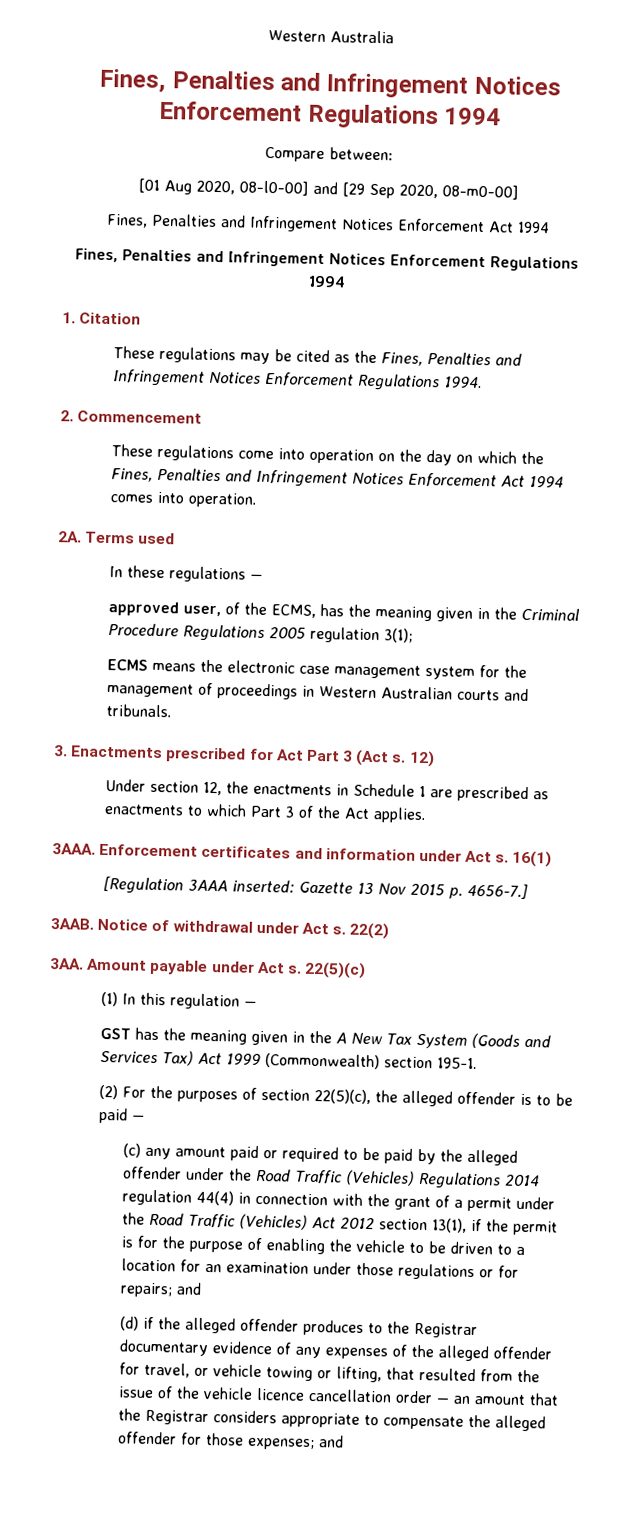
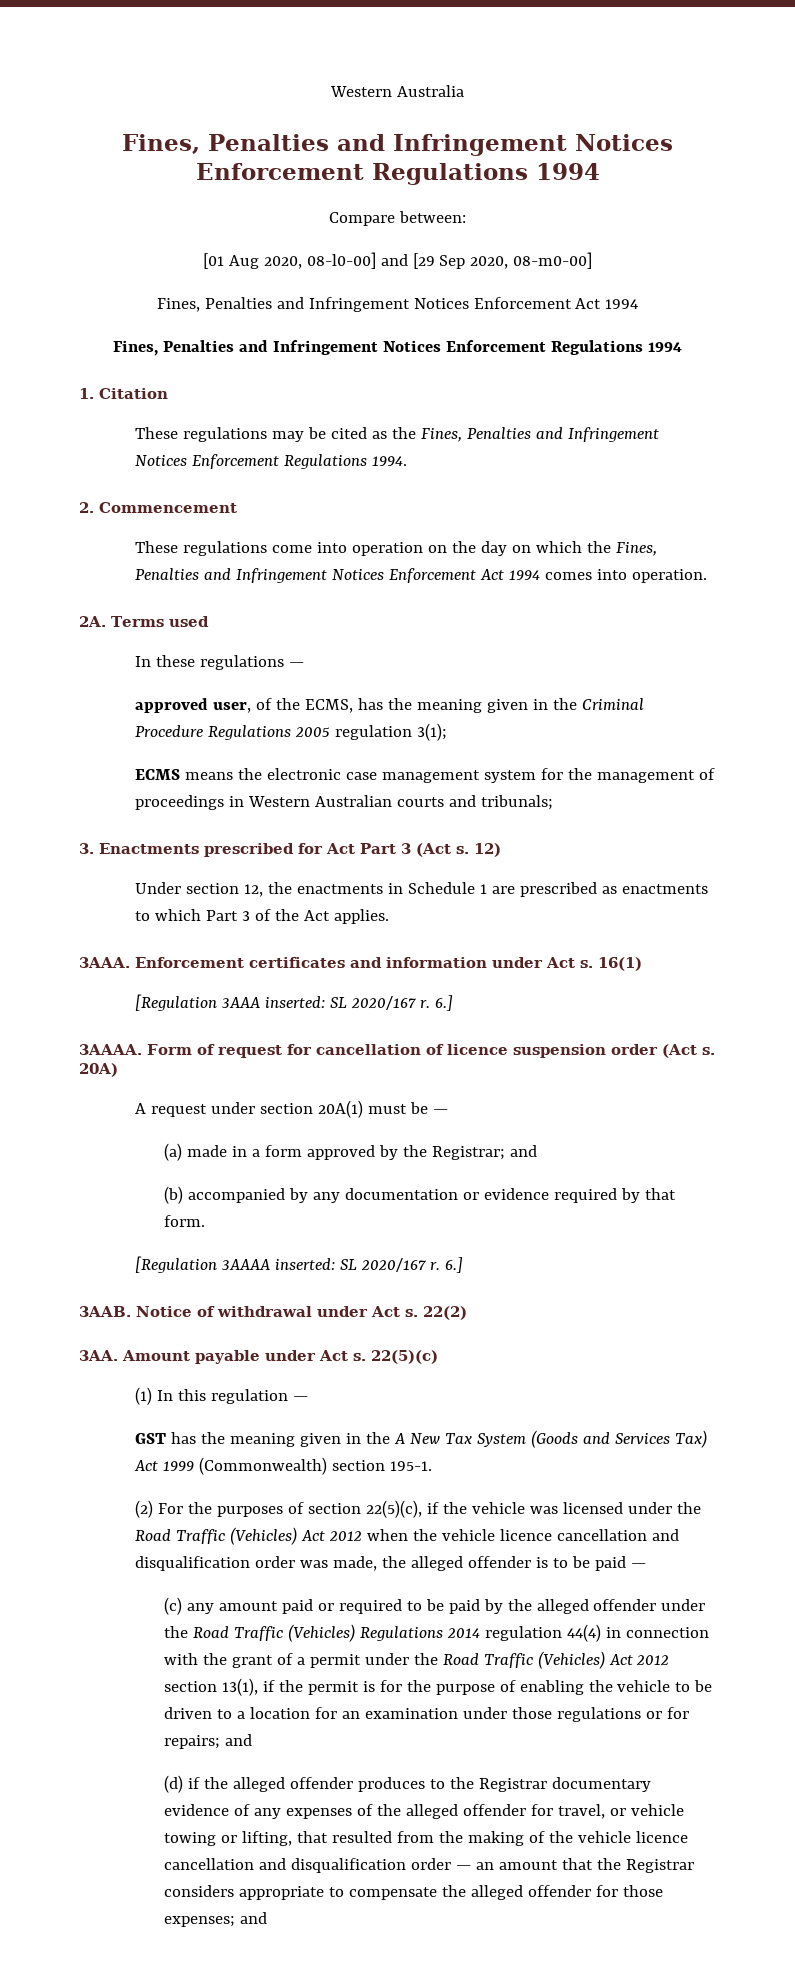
[105,704,171,718] tribunals. -> [481,795,554,810] tribunals;
[298,881,528,899] Gazette 13 Nov 2015 p. 4656-7.] -> [330,995,454,1011] [79,1044,715,1058] [79,1063,118,1077] [135,1100,449,1118] [163,1143,537,1161] [163,1186,676,1204] [163,1215,205,1227] [135,1256,464,1273] SL 2020/167 r. 6.] // 3AAAA. Form of request for cancellation of licence suspension order (Act s. 20A) // A request under section 20A(1) must be — // (a) made in a form approved by the Registrar; and // (b) accompanied by any documentation or evidence required by that form. // [Regulation 3AAAA inserted: SL 2020/167 r. 6.]
(371, 1096) none -> [427,1502,702,1514] [135,1527,680,1545] [135,1556,378,1571] if the vehicle was licensed under the Road Traffic (Vehicles) Act 2012 when the vehicle licence cancellation and disqualification order was made,
[118,1386,155,1399] issue -> [467,1831,524,1846] making
(393, 1395) none -> [258,1858,406,1873] and disqualification

